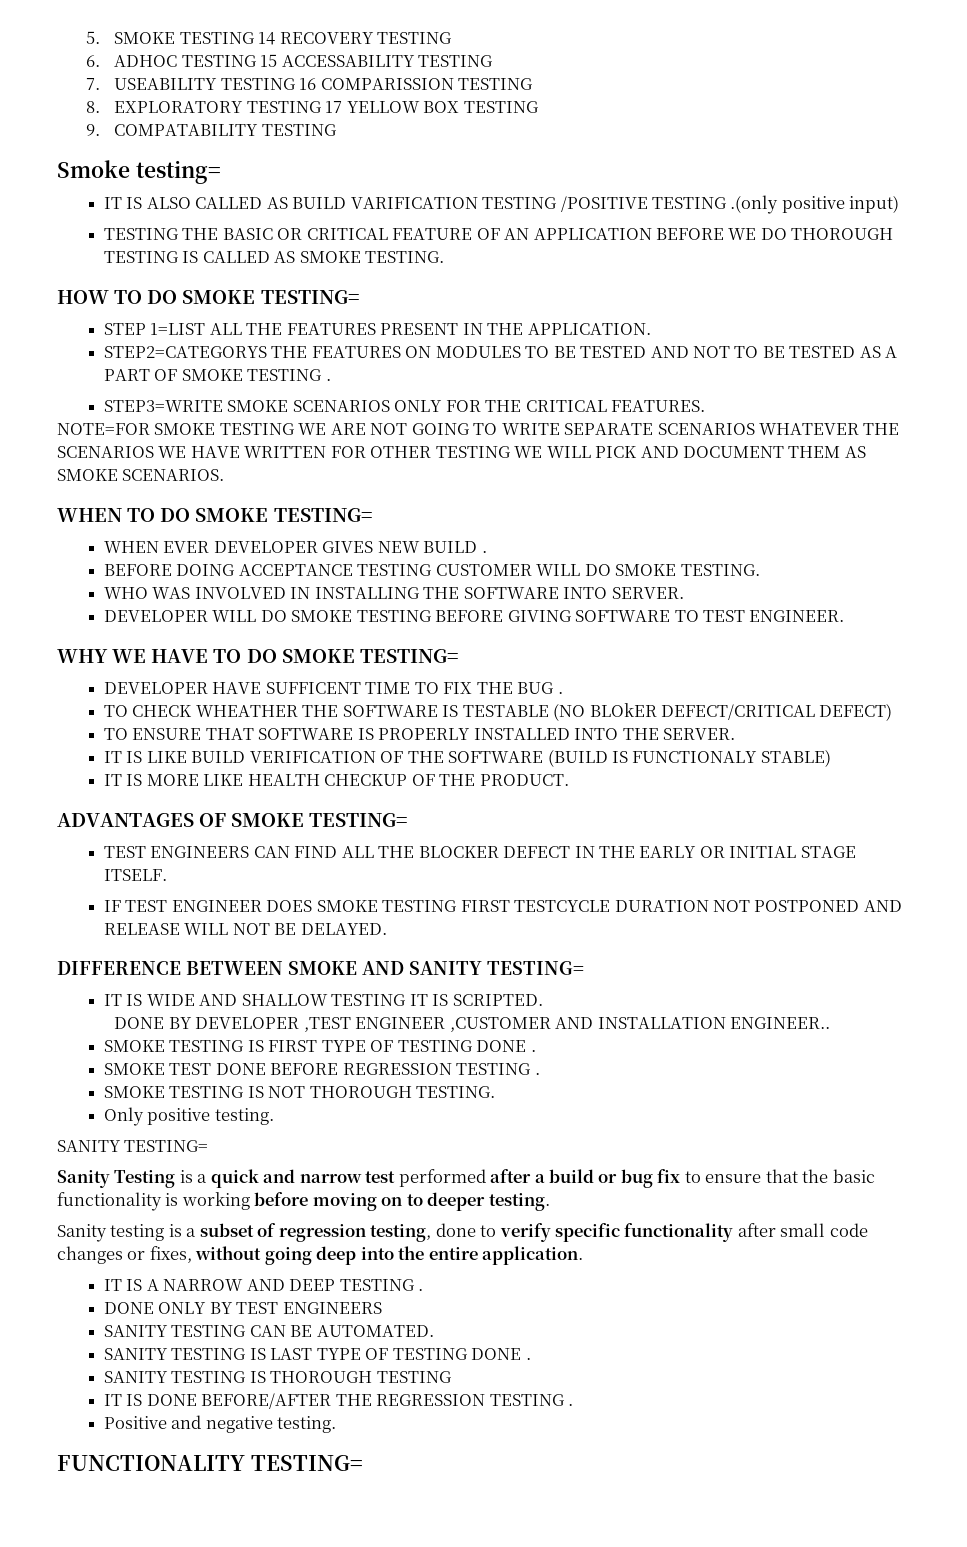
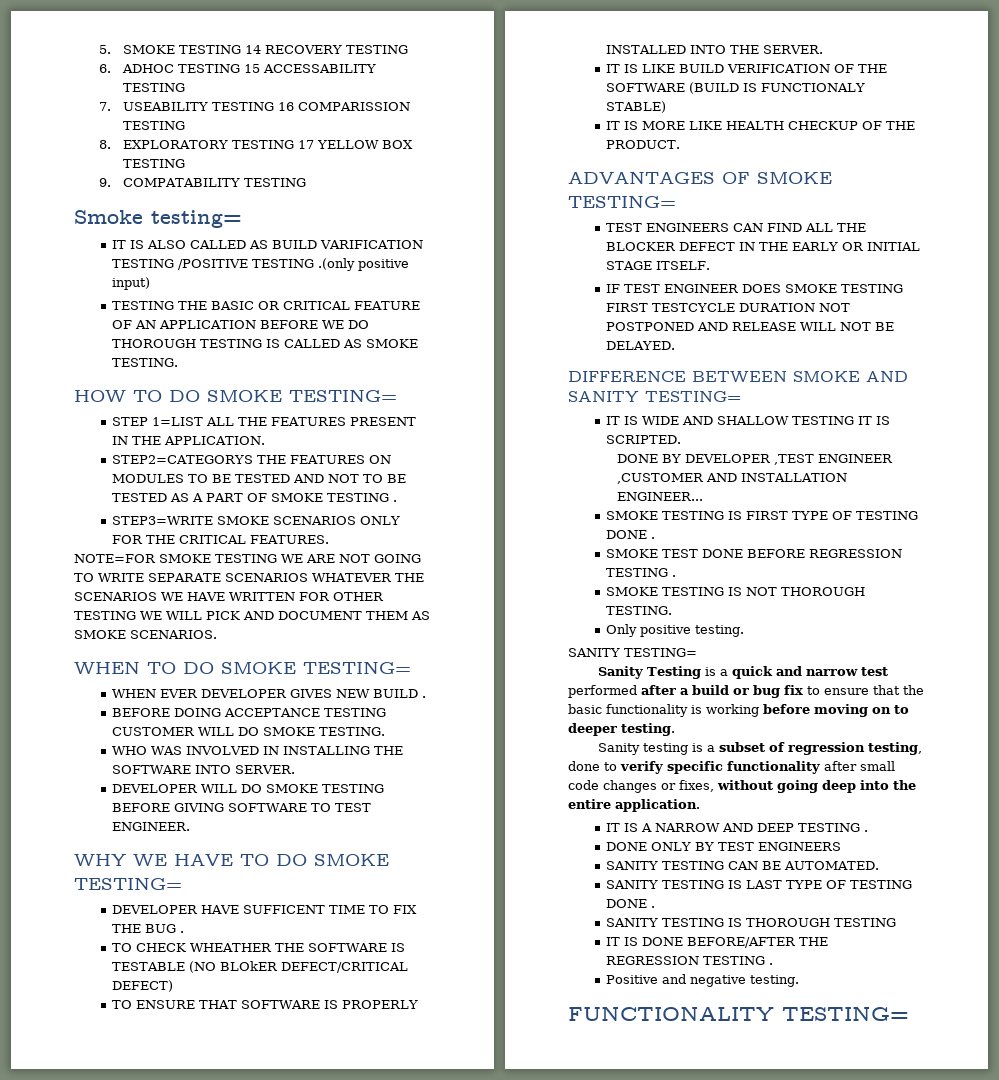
[730,1017,831,1029] ENGINEER.. -> [617,492,704,501] ENGINEER...

